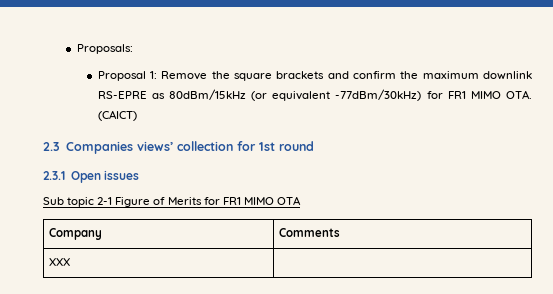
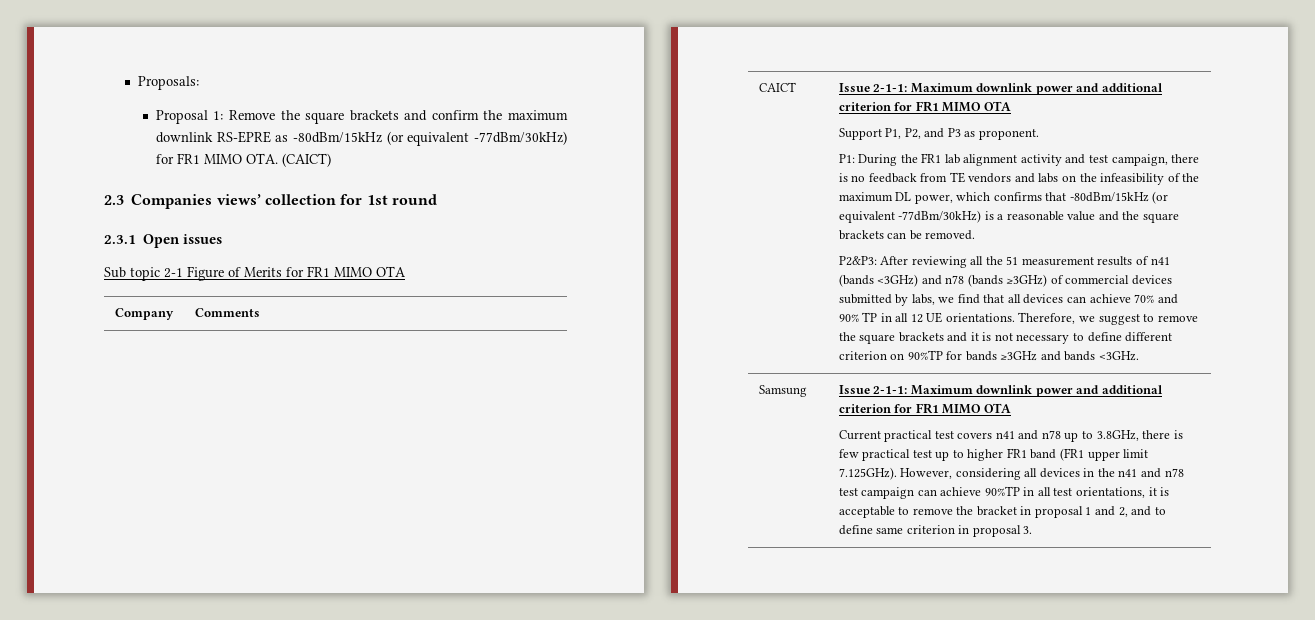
[168,89,246,100] 80dBm/15kHz -> [292,132,382,143] -80dBm/15kHz
[49,258,71,266] XXX | -> [758,82,796,92] [838,83,1163,95] [838,101,1011,112] [838,128,1039,140] [838,153,1200,166] [838,172,1200,185] [838,191,1169,204] [838,210,1179,223] [838,230,976,240] [838,256,1170,268] [838,274,1172,287] [838,294,1178,306] [838,312,1198,325] [838,332,1173,344] [838,350,1139,361] [758,385,807,397] [838,385,1163,397] [838,403,1011,414] [838,430,1183,442] [838,448,1149,461] [838,467,1184,480] [838,486,1170,499] [838,506,1166,518] [838,525,1033,537] CAICT | Issue 2-1-1: Maximum downlink power and additional criterion for FR1 MIMO OTA // Support P1, P2, and P3 as proponent. // P1: During the FR1 lab alignment activity and test campaign, there is no feedback from TE vendors and labs on the infeasibility of the maximum DL power, which confirms that -80dBm/15kHz (or equivalent -77dBm/30kHz) is a reasonable value and the square brackets can be removed. // P2&P3: After reviewing all the 51 measurement results of n41 (bands <3GHz) and n78 (bands ≥3GHz) of commercial devices submitted by labs, we find that all devices can achieve 70% and 90% TP in all 12 UE orientations. Therefore, we suggest to remove the square brackets and it is not necessary to define different criterion on 90%TP for bands ≥3GHz and bands <3GHz. // Samsung | Issue 2-1-1: Maximum downlink power and additional criterion for FR1 MIMO OTA // Current practical test covers n41 and n78 up to 3.8GHz, there is few practical test up to higher FR1 band (FR1 upper limit 7.125GHz). However, considering all devices in the n41 and n78 test campaign can achieve 90%TP in all test orientations, it is acceptable to remove the bracket in proposal 1 and 2, and to define same criterion in proposal 3.

